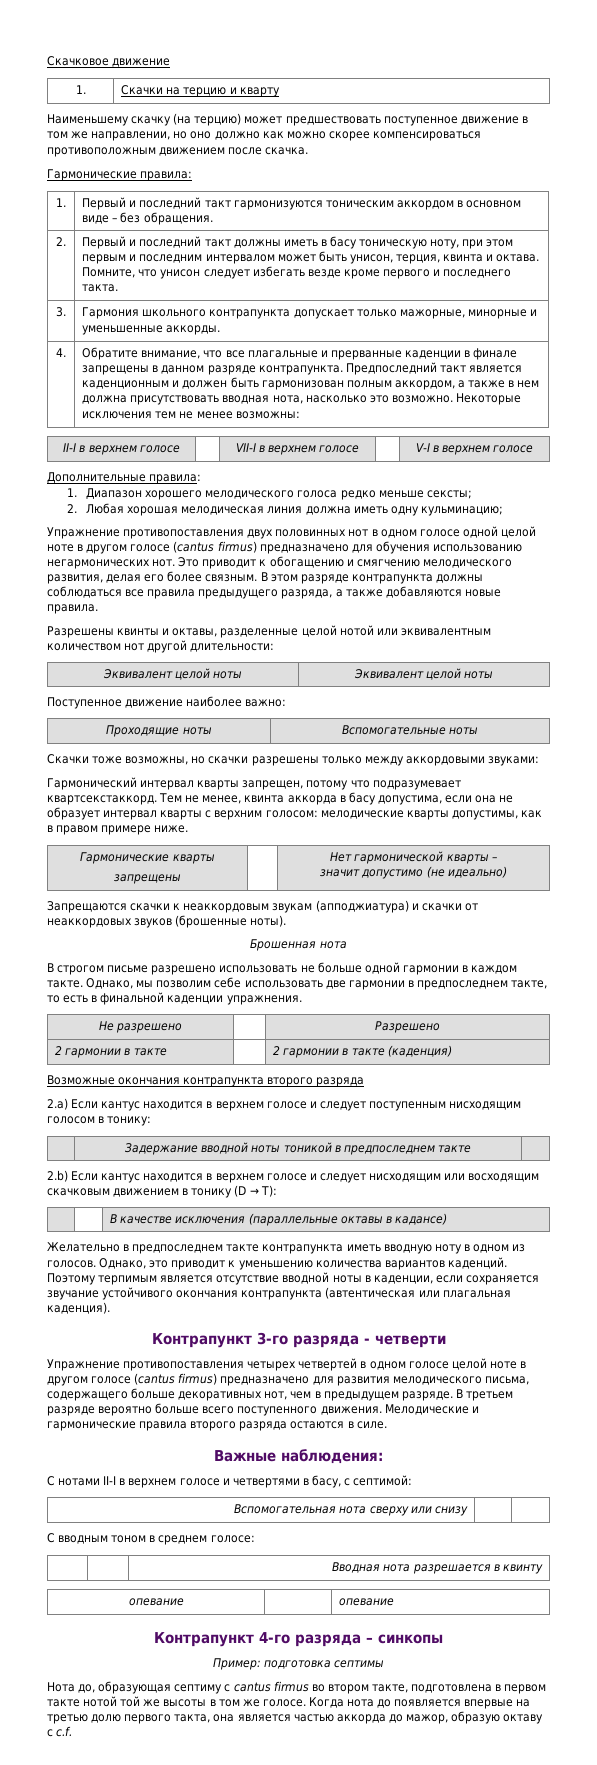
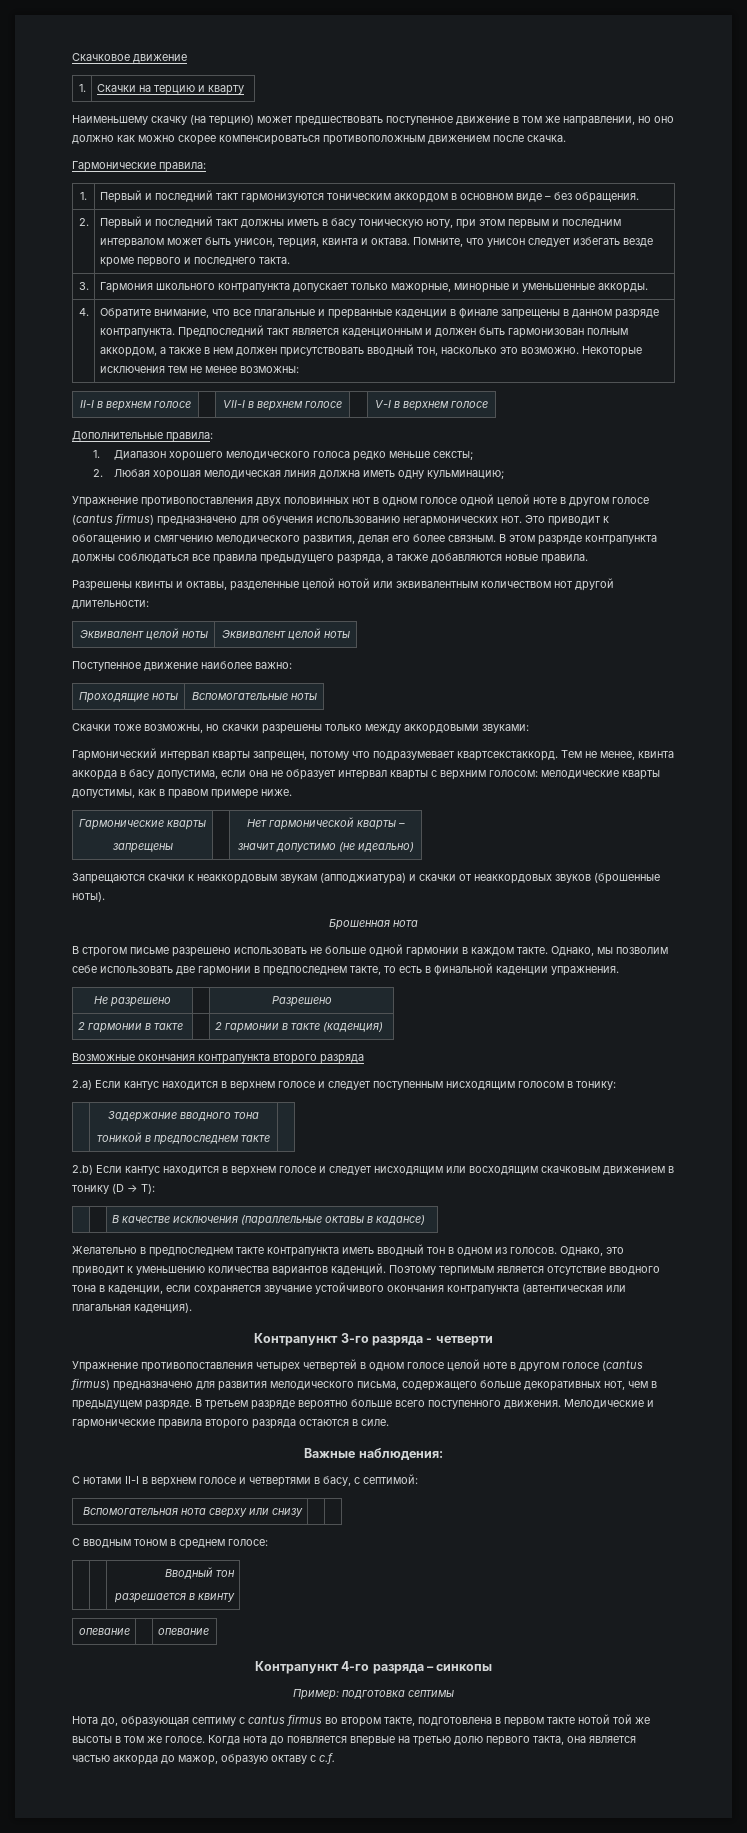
[82,395,303,405] должна присутствовать вводная нота, -> [235,344,438,357] должен присутствовать вводный тон,
[201,1142,281,1154] вводной ноты -> [180,1112,259,1121] вводного тона //
[383,1244,462,1254] вводную ноту -> [377,1244,445,1256] вводный тон
[282,1272,362,1284] вводной ноты -> [609,1266,660,1275] [72,1285,96,1292] вводного тона
[332,1562,411,1573] Вводная нота -> [165,1567,236,1579] Вводный тон //

